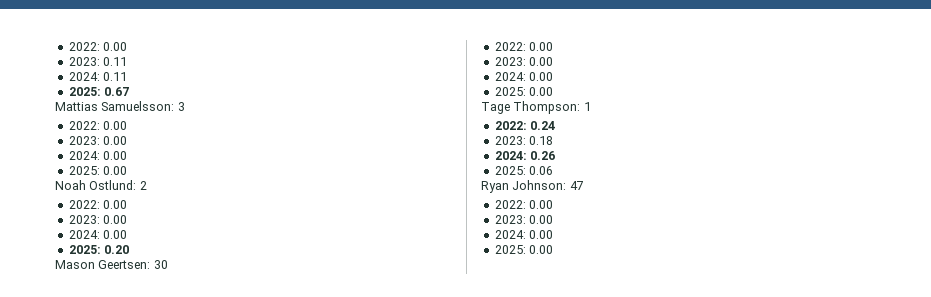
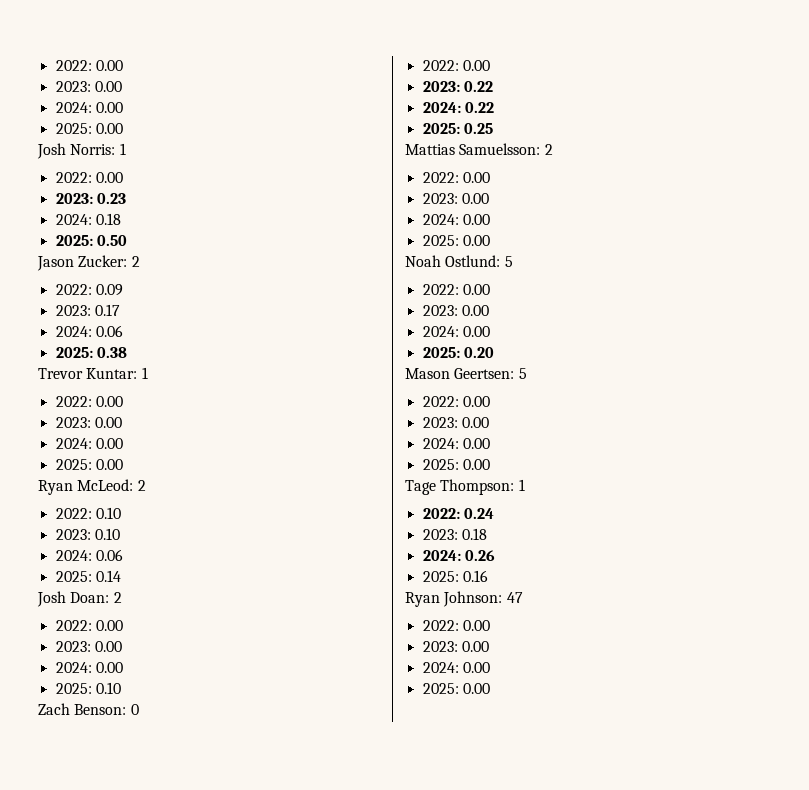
[68,42,128,51] [68,57,128,66] [68,72,128,81] [68,87,130,96] 2022: 0.00 // 2023: 0.11 // 2024: 0.11 // 2025: 0.67 -> [55,60,123,71] [55,81,122,92] [55,102,123,113] [55,123,123,134] [37,143,126,159] [55,172,123,183] [55,193,126,204] [55,213,121,225] [55,235,127,246] [37,255,140,271] [55,284,123,296] [55,304,120,316] [55,325,123,337] [55,347,127,358] [38,367,148,379] [55,396,123,407] [55,417,122,428] [55,438,123,449] [55,459,123,470] [38,479,146,495] [55,507,121,519] [55,528,120,540] [55,549,123,561] [55,570,121,582] [37,591,122,607] [55,620,123,631] [55,641,122,652] [55,662,123,673] [55,682,121,694] [38,703,139,715] [422,60,490,71] [422,81,493,92] [422,102,494,113] [422,123,493,134] 2022: 0.00 // 2023: 0.00 // 2024: 0.00 // 2025: 0.00 // Josh Norris: 1 // 2022: 0.00 // 2023: 0.23 // 2024: 0.18 // 2025: 0.50 // Jason Zucker: 2 // 2022: 0.09 // 2023: 0.17 // 2024: 0.06 // 2025: 0.38 // Trevor Kuntar: 1 // 2022: 0.00 // 2023: 0.00 // 2024: 0.00 // 2025: 0.00 // Ryan McLeod: 2 // 2022: 0.10 // 2023: 0.10 // 2024: 0.06 // 2025: 0.14 // Josh Doan: 2 // 2022: 0.00 // 2023: 0.00 // 2024: 0.00 // 2025: 0.10 // Zach Benson: 0 // 2022: 0.00 // 2023: 0.22 // 2024: 0.22 // 2025: 0.25
[177,102,185,111] 3 -> [544,144,553,155] 2
[139,181,147,190] 2 -> [504,256,513,267] 5
[153,260,168,269] 30 -> [518,368,527,379] 5
[529,166,554,175] 0.06 -> [462,570,488,582] 0.16

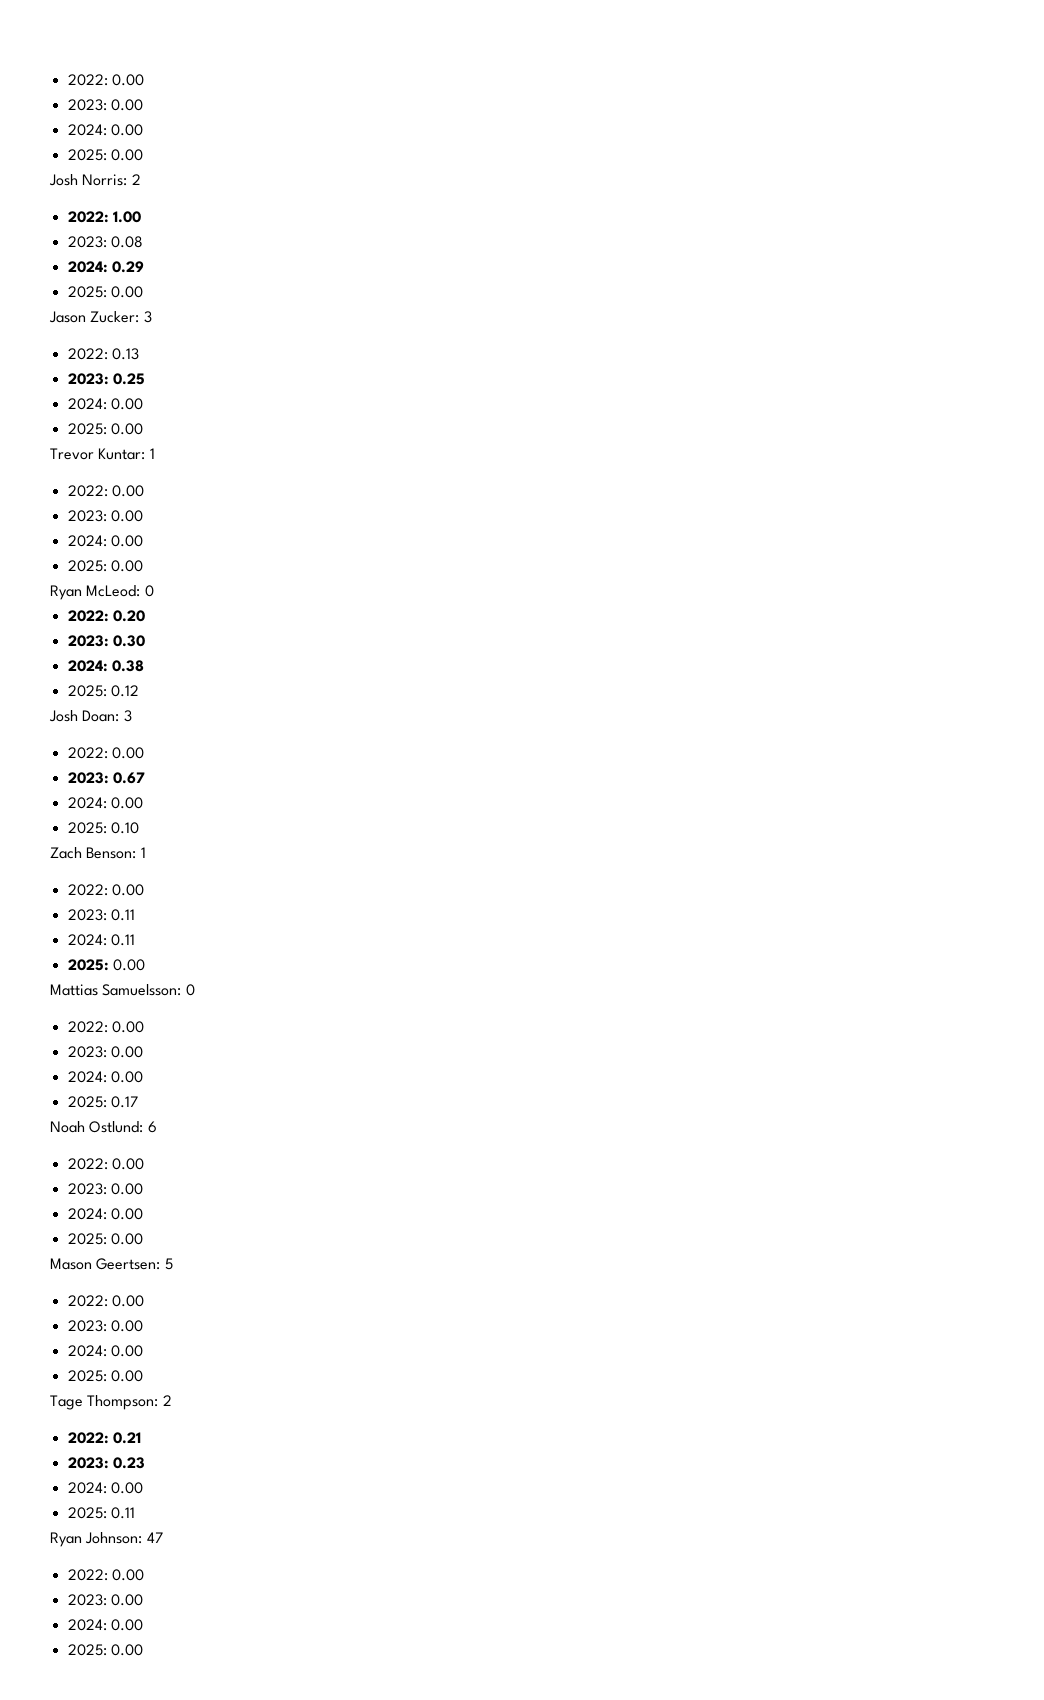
[119,143,126,155] [55,172,123,183] [55,193,126,204] [55,213,121,225] [55,235,127,246] 1 // 2022: 0.00 // 2023: 0.23 // 2024: 0.18 // 2025: 0.50 -> [131,174,141,185] [67,211,141,223] [67,236,143,248] [67,261,144,273] [67,286,143,298] 2 // 2022: 1.00 // 2023: 0.08 // 2024: 0.29 // 2025: 0.00
[131,256,140,267] [55,284,123,296] [55,304,120,316] [55,325,123,337] [55,347,127,358] 2 // 2022: 0.09 // 2023: 0.17 // 2024: 0.06 // 2025: 0.38 -> [143,311,152,323] [67,348,139,360] [67,373,145,385] [67,398,143,410] [67,423,143,435] 3 // 2022: 0.13 // 2023: 0.25 // 2024: 0.00 // 2025: 0.00
[137,480,146,491] [55,507,121,519] [55,528,120,540] [55,549,123,561] [55,570,121,582] 2 // 2022: 0.10 // 2023: 0.10 // 2024: 0.06 // 2025: 0.14 -> [144,585,154,597] [67,610,145,622] [67,635,145,647] [67,660,144,672] [67,685,139,697] 0 // 2022: 0.20 // 2023: 0.30 // 2024: 0.38 // 2025: 0.12
[113,592,122,603] [55,620,123,631] [55,641,122,652] [55,662,123,673] [55,682,121,694] [38,703,139,715] [422,60,490,71] [422,81,493,92] [422,102,494,113] [422,123,493,134] [405,143,553,155] [422,172,490,183] [422,193,489,204] [422,214,490,225] [422,235,490,246] [405,255,513,267] [422,284,490,295] [422,305,489,316] [422,326,490,337] [422,347,494,358] 2 // 2022: 0.00 // 2023: 0.00 // 2024: 0.00 // 2025: 0.10 // Zach Benson: 0 // 2022: 0.00 // 2023: 0.22 // 2024: 0.22 // 2025: 0.25 // Mattias Samuelsson: 2 // 2022: 0.00 // 2023: 0.00 // 2024: 0.00 // 2025: 0.00 // Noah Ostlund: 5 // 2022: 0.00 // 2023: 0.00 // 2024: 0.00 // 2025: 0.20 -> [123,710,132,722] [67,747,144,759] [67,772,145,784] [67,797,143,809] [67,822,139,834] [50,847,146,859] [67,884,144,896] [67,909,135,921] [67,934,135,946] [67,959,145,971] [50,984,195,996] [67,1021,144,1033] [67,1046,143,1058] [67,1071,143,1083] [67,1096,138,1108] [50,1121,157,1133] [67,1158,144,1170] [67,1183,143,1195] [67,1208,143,1220] [67,1233,143,1245] 3 // 2022: 0.00 // 2023: 0.67 // 2024: 0.00 // 2025: 0.10 // Zach Benson: 1 // 2022: 0.00 // 2023: 0.11 // 2024: 0.11 // 2025: 0.00 // Mattias Samuelsson: 0 // 2022: 0.00 // 2023: 0.00 // 2024: 0.00 // 2025: 0.17 // Noah Ostlund: 6 // 2022: 0.00 // 2023: 0.00 // 2024: 0.00 // 2025: 0.00
[518,479,525,491] [422,508,494,519] [422,528,487,540] [422,550,495,561] [422,570,488,582] 1 // 2022: 0.24 // 2023: 0.18 // 2024: 0.26 // 2025: 0.16 -> [162,1395,172,1406] [67,1432,141,1444] [67,1457,145,1469] [67,1482,143,1494] [67,1507,135,1519] 2 // 2022: 0.21 // 2023: 0.23 // 2024: 0.00 // 2025: 0.11

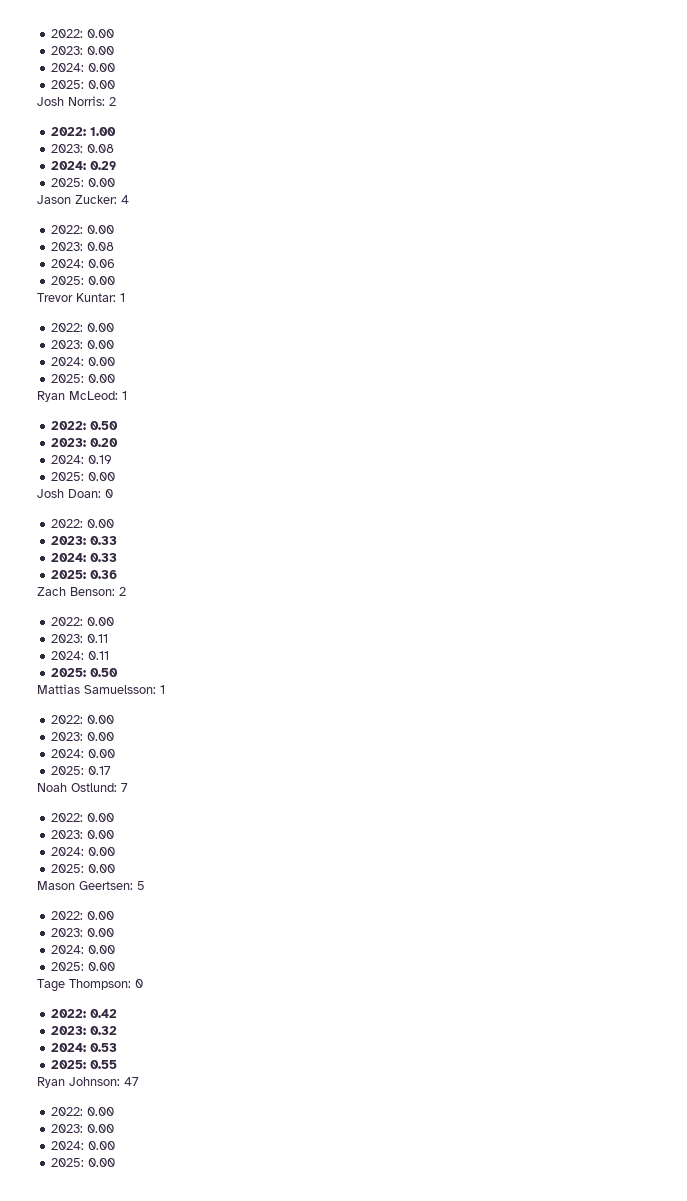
[143,311,152,323] [67,348,139,360] [67,373,145,385] [67,398,143,410] 3 // 2022: 0.13 // 2023: 0.25 // 2024: 0.00 -> [121,195,129,204] [51,225,115,234] [51,242,115,251] [51,259,116,268] 4 // 2022: 0.00 // 2023: 0.08 // 2024: 0.06
[144,585,154,597] [67,610,109,622] 0 // 2022: -> [122,391,127,400] [51,421,119,430] [51,438,87,447] 1 // 2022: 0.50 // 2023:
[67,635,145,647] [67,660,144,672] [67,685,139,697] // 2023: 0.30 // 2024: 0.38 // 2025: 0.12 -> [51,455,113,464] [51,472,116,481] // 2024: 0.19 // 2025: 0.00
[123,710,132,722] [67,747,144,759] [67,772,145,784] [67,797,143,809] [67,822,139,834] 3 // 2022: 0.00 // 2023: 0.67 // 2024: 0.00 // 2025: 0.10 -> [105,489,113,498] [51,519,115,528] [51,536,118,545] [51,553,118,562] [51,570,118,579] 0 // 2022: 0.00 // 2023: 0.33 // 2024: 0.33 // 2025: 0.36
[140,847,146,858] 1 -> [119,587,126,596] 2
[112,959,145,971] 0.00 -> [90,668,119,677] 0.50
[185,984,195,996] 0 -> [160,685,165,694] 1
[147,1121,157,1133] 6 -> [121,783,128,792] 7
[162,1395,172,1406] [67,1432,141,1444] [67,1457,145,1469] [67,1482,143,1494] [67,1507,135,1519] 2 // 2022: 0.21 // 2023: 0.23 // 2024: 0.00 // 2025: 0.11 -> [135,979,143,988] [51,1009,118,1018] [51,1026,118,1035] [51,1043,118,1052] [51,1060,118,1069] 0 // 2022: 0.42 // 2023: 0.32 // 2024: 0.53 // 2025: 0.55

